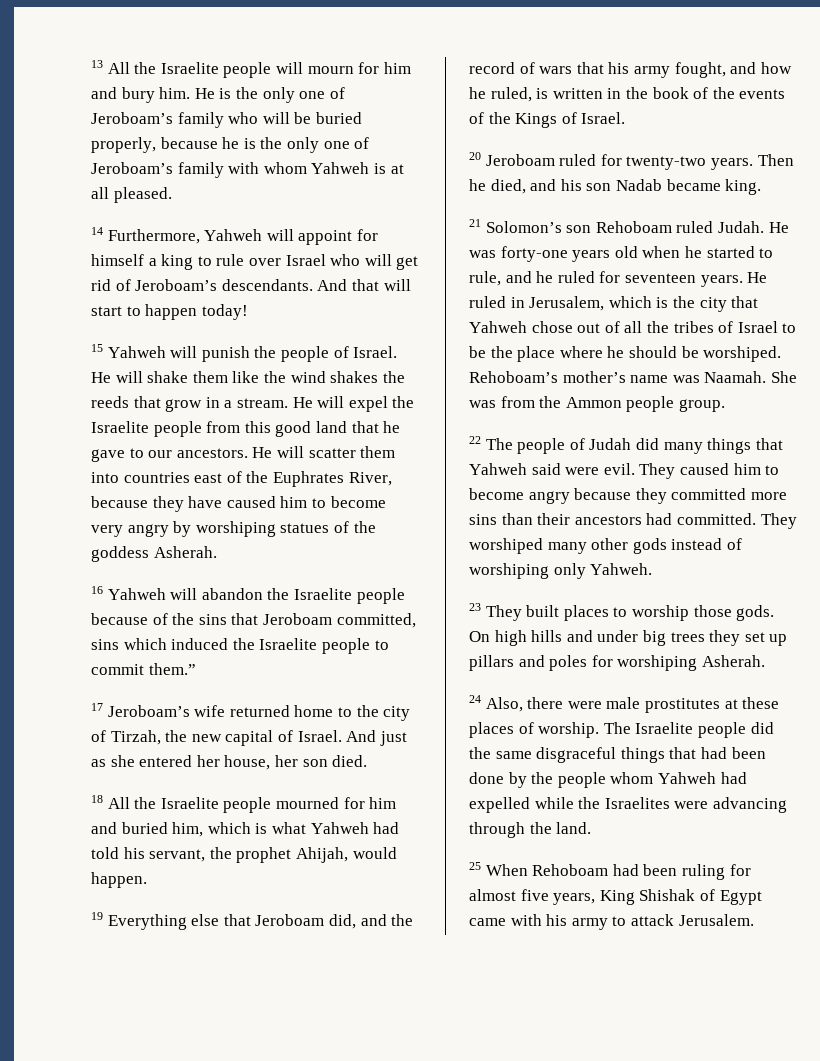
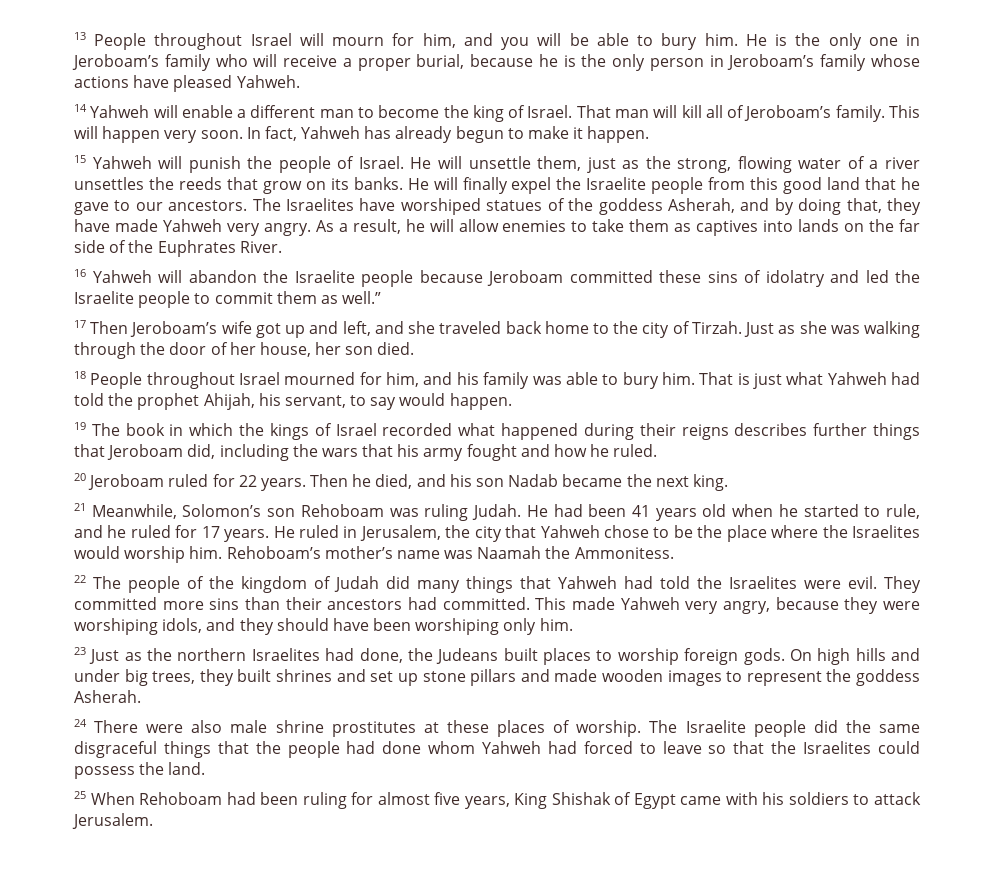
[107,62,411,78] [91,87,117,99] All the Israelite people will mourn for him and -> [94,33,654,50] People throughout Israel will mourn for him, and you will be able to
[329,87,345,99] of -> [905,34,920,46] in
[294,112,362,124] [91,137,156,153] be buried properly, -> [283,54,465,71] receive a proper burial,
[323,137,370,149] [91,162,404,178] [91,187,172,203] [91,227,378,245] [91,254,419,270] [91,279,411,291] [91,304,248,320] one of Jeroboam’s family with whom Yahweh is at all pleased. // 14 Furthermore, Yahweh will appoint for himself a king to rule over Israel who will get rid of Jeroboam’s descendants. And that will start to happen today! -> [649,54,920,71] [74,75,300,92] [74,104,921,122] [74,126,650,143] person in Jeroboam’s family whose actions have pleased Yahweh. // 14 Yahweh will enable a different man to become the king of Israel. That man will kill all of Jeroboam’s family. This will happen very soon. In fact, Yahweh has already begun to make it happen.
[147,371,379,383] shake them like the wind shakes -> [468,156,920,173] [74,177,144,190] unsettle them, just as the strong, flowing water of a river unsettles
[205,396,345,408] in a stream. He will -> [305,177,508,194] on its banks. He will finally
[252,446,396,458] [91,471,392,487] [91,496,386,512] [91,521,376,537] [91,546,217,562] He will scatter them into countries east of the Euphrates River, because they have caused him to become very angry by worshiping statues of the goddess Asherah. -> [252,198,921,215] [74,219,921,236] [74,240,282,257] The Israelites have worshiped statues of the goddess Asherah, and by doing that, they have made Yahweh very angry. As a result, he will allow enemies to take them as captives into lands on the far side of the Euphrates River.
[152,613,416,628] [91,638,229,650] of the sins that Jeroboam committed, sins which induced -> [487,270,889,287] Jeroboam committed these sins of idolatry and led
[148,663,196,675] [91,703,103,711] them.” // 17 -> [276,291,382,304] [74,320,129,334] them as well.” // 17 Then
[229,705,290,717] returned -> [255,321,542,338] got up and left, and she traveled back
[110,730,407,746] [91,755,193,767] Tirzah, the new capital of Israel. And just as she entered -> [691,321,921,338] [74,342,228,359] Tirzah. Just as she was walking through the door of
[107,797,397,813] [91,822,268,837] All the Israelite people mourned for him and buried him, which is -> [90,372,782,389] People throughout Israel mourned for him, and his family was able to bury him. That is just
[123,847,206,862] his servant, -> (104, 399) none
(348, 855) none -> [258,393,397,410] his servant, to say
[107,914,414,930] [469,62,535,74] Everything else that Jeroboam did, and the record of -> [91,423,921,440] [74,444,318,461] The book in which the kings of Israel recorded what happened during their reigns describes further things that Jeroboam did, including the
[674,62,726,78] fought, -> [466,444,517,461] fought
[490,87,786,102] [469,112,626,128] ruled, is written in the book of the events of the Kings of Israel. -> [613,444,658,457] ruled.
[626,156,707,170] twenty-two -> [238,475,257,487] 22
(721, 185) none -> [626,474,689,487] the next
(481, 223) none -> [91,504,177,519] Meanwhile,
[676,221,789,233] [469,246,568,262] ruled Judah. He was forty-one -> [389,504,650,521] was ruling Judah. He had been 41
[624,273,696,283] seventeen -> [201,526,220,538] 17
[608,296,669,308] which is -> (441, 533) none
[577,321,778,333] out of all the tribes of Israel -> (650, 531) none
[607,346,782,362] [469,371,797,383] [469,396,725,412] he should be worshiped. Rehoboam’s mother’s name was Naamah. She was from the Ammon people group. -> [822,525,921,538] [74,546,674,563] the Israelites would worship him. Rehoboam’s mother’s name was Naamah the Ammonitess.
(585, 444) none -> [208,576,331,593] the kingdom of
[531,463,780,479] [469,488,667,504] said were evil. They caused him to become angry because they -> [624,576,921,593] had told the Israelites were evil. They
[760,513,797,529] [469,538,742,554] They worshiped many other gods instead of -> [535,597,920,614] [74,618,412,635] This made Yahweh very angry, because they were worshiping idols, and they should have been
[590,563,653,575] Yahweh. -> [539,618,573,631] him.
[485,605,522,621] They -> [89,648,499,664] Just as the northern Israelites had done, the Judeans
[693,605,732,617] those -> [684,648,739,665] foreign
[670,630,741,646] trees they -> [152,669,366,686] trees, they built shrines and
(788, 640) none -> [422,671,466,682] stone
[549,655,765,671] [469,695,641,712] poles for worshiping Asherah. // 24 Also, there were male -> [554,669,920,686] [74,690,141,703] [74,719,324,733] made wooden images to represent the goddess Asherah. // 24 There were also male shrine
[700,747,766,759] [469,772,747,788] [469,797,787,813] [469,822,525,838] had been done by the people whom Yahweh had expelled while the Israelites were advancing through -> [255,741,920,758] [74,766,135,779] the people had done whom Yahweh had forced to leave so that the Israelites could possess
[571,918,608,930] army -> [788,792,849,805] soldiers

